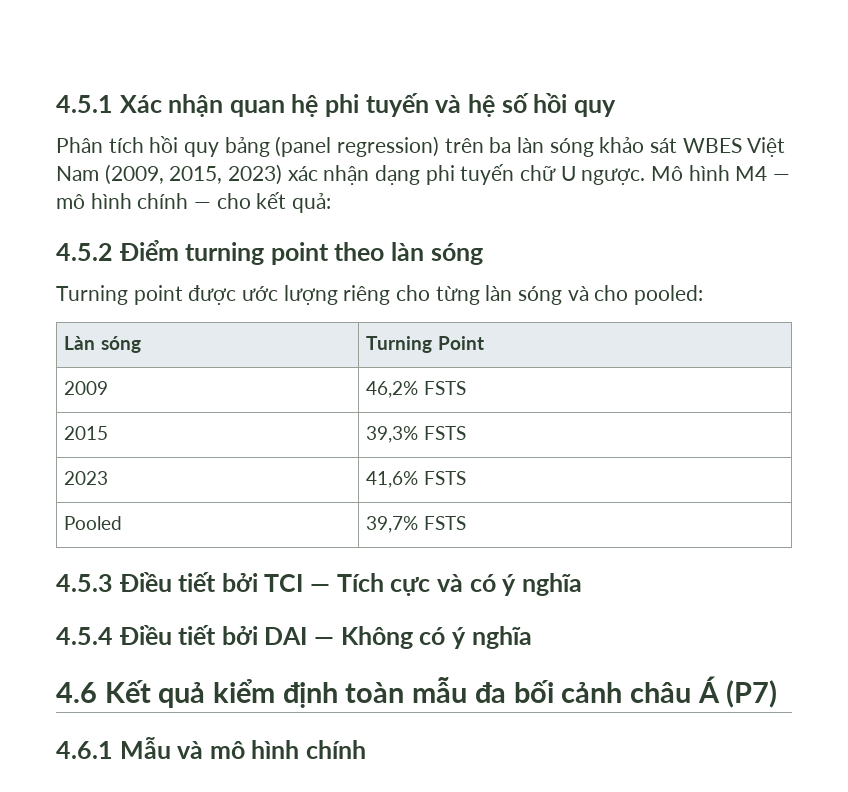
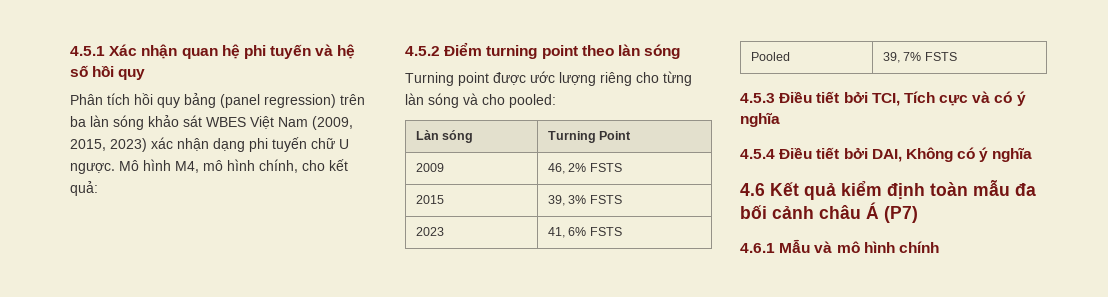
[735,166,791,181] [56,193,212,209] M4 — mô hình chính — -> [175,159,298,173] M4, mô hình chính,
[366,381,419,398] 46,2% -> [547,163,587,174] 46, 2%
[366,426,419,443] 39,3% -> [547,195,587,206] 39, 3%
[366,471,419,488] 41,6% -> [547,227,587,238] 41, 6%
[366,516,419,533] 39,7% -> [882,52,922,63] 39, 7%
[264,574,331,592] TCI — -> [871,93,900,106] TCI,
[264,627,335,645] DAI — -> [871,149,902,162] DAI,

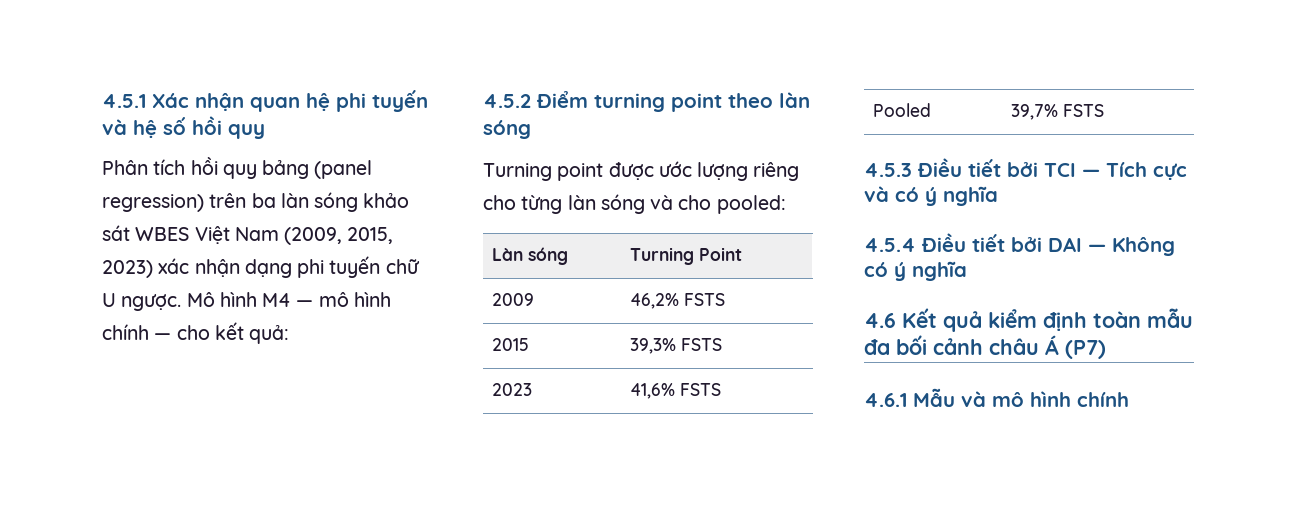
[175,159,298,173] M4, mô hình chính, -> [262,292,391,307] [102,324,172,340] M4 — mô hình chính —
[547,163,587,174] 46, 2% -> [630,293,680,309] 46,2%
[547,195,587,206] 39, 3% -> [630,338,677,354] 39,3%
[547,227,587,238] 41, 6% -> [630,383,676,399] 41,6%
[882,52,922,63] 39, 7% -> [1011,104,1059,120] 39,7%
[871,93,900,106] TCI, -> [1044,163,1100,177] TCI —
[871,149,902,162] DAI, -> [1048,237,1106,252] DAI —

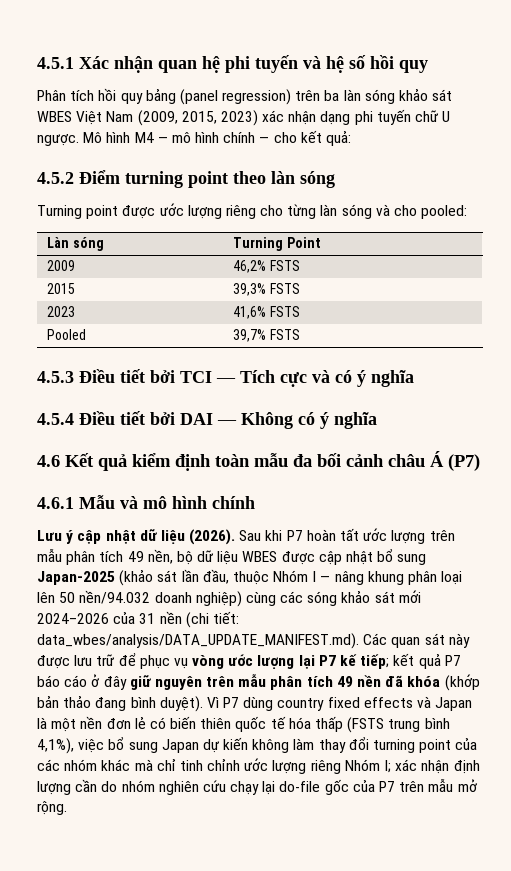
(1129, 399) none -> [37,528,455,545] [37,548,427,565] [37,569,463,586] [37,590,421,607] [37,611,239,628] [37,633,470,649] [37,653,461,669] [37,674,480,691] [37,696,473,712] [37,716,450,733] [37,737,478,754] [37,758,480,774] [37,778,478,795] [37,801,67,815] // Lưu ý cập nhật dữ liệu (2026). Sau khi P7 hoàn tất ước lượng trên mẫu phân tích 49 nền, bộ dữ liệu WBES được cập nhật bổ sung Japan-2025 (khảo sát lần đầu, thuộc Nhóm I — nâng khung phân loại lên 50 nền/94.032 doanh nghiệp) cùng các sóng khảo sát mới 2024–2026 của 31 nền (chi tiết: data_wbes/analysis/DATA_UPDATE_MANIFEST.md). Các quan sát này được lưu trữ để phục vụ vòng ước lượng lại P7 kế tiếp; kết quả P7 báo cáo ở đây giữ nguyên trên mẫu phân tích 49 nền đã khóa (khớp bản thảo đang bình duyệt). Vì P7 dùng country fixed effects và Japan là một nền đơn lẻ có biến thiên quốc tế hóa thấp (FSTS trung bình 4,1%), việc bổ sung Japan dự kiến không làm thay đổi turning point của các nhóm khác mà chỉ tinh chỉnh ước lượng riêng Nhóm I; xác nhận định lượng cần do nhóm nghiên cứu chạy lại do-file gốc của P7 trên mẫu mở rộng.

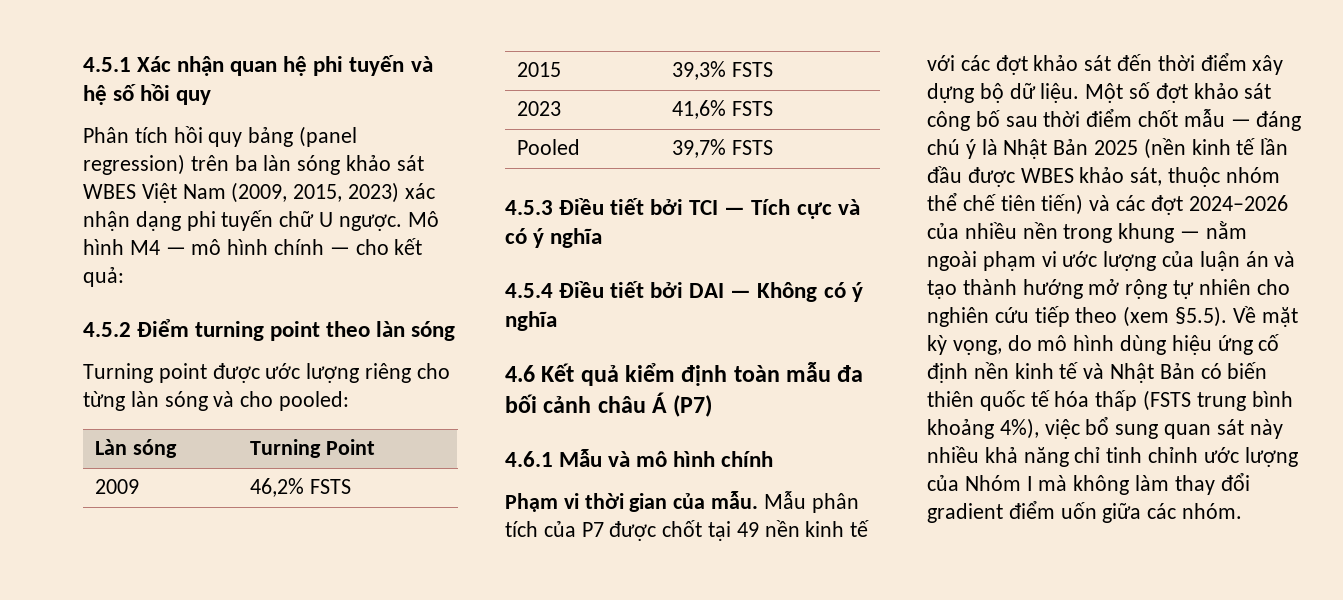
[37,528,455,545] [37,548,427,565] [37,569,463,586] [37,590,421,607] [37,611,239,628] [37,633,470,649] [37,653,461,669] [37,674,480,691] [37,696,473,712] [37,716,146,732] Lưu ý cập nhật dữ liệu (2026). Sau khi P7 hoàn tất ước lượng trên mẫu phân tích 49 nền, bộ dữ liệu WBES được cập nhật bổ sung Japan-2025 (khảo sát lần đầu, thuộc Nhóm I — nâng khung phân loại lên 50 nền/94.032 doanh nghiệp) cùng các sóng khảo sát mới 2024–2026 của 31 nền (chi tiết: data_wbes/analysis/DATA_UPDATE_MANIFEST.md). Các quan sát này được lưu trữ để phục vụ vòng ước lượng lại P7 kế tiếp; kết quả P7 báo cáo ở đây giữ nguyên trên mẫu phân tích 49 nền đã khóa (khớp bản thảo đang bình duyệt). Vì P7 dùng country fixed effects và Japan là một nền đơn lẻ -> [505,491,859,513] [505,520,870,541] [927,53,1284,75] [927,82,1272,103] [927,109,1302,131] [927,138,1289,159] [927,166,1280,187] [927,193,1288,215] [927,221,1247,243] [927,251,1296,271] [927,279,1290,299] [927,306,1298,327] [927,334,1281,355] [927,362,1195,383] Phạm vi thời gian của mẫu. Mẫu phân tích của P7 được chốt tại 49 nền kinh tế với các đợt khảo sát đến thời điểm xây dựng bộ dữ liệu. Một số đợt khảo sát công bố sau thời điểm chốt mẫu — đáng chú ý là Nhật Bản 2025 (nền kinh tế lần đầu được WBES khảo sát, thuộc nhóm thể chế tiên tiến) và các đợt 2024–2026 của nhiều nền trong khung — nằm ngoài phạm vi ước lượng của luận án và tạo thành hướng mở rộng tự nhiên cho nghiên cứu tiếp theo (xem §5.5). Về mặt kỳ vọng, do mô hình dùng hiệu ứng cố định nền kinh tế và Nhật Bản
[37,738,74,754] 4,1%), -> [927,418,1039,439] khoảng 4%),
[161,737,478,753] [37,759,153,771] Japan dự kiến không làm thay đổi turning point của các nhóm khác mà -> [1164,419,1283,439] [927,446,1069,467] quan sát này nhiều khả năng
[310,759,480,774] [37,778,478,795] [37,801,67,815] riêng Nhóm I; xác nhận định lượng cần do nhóm nghiên cứu chạy lại do-file gốc của P7 trên mẫu mở rộng. -> [927,473,1250,495] [927,501,1243,523] của Nhóm I mà không làm thay đổi gradient điểm uốn giữa các nhóm.

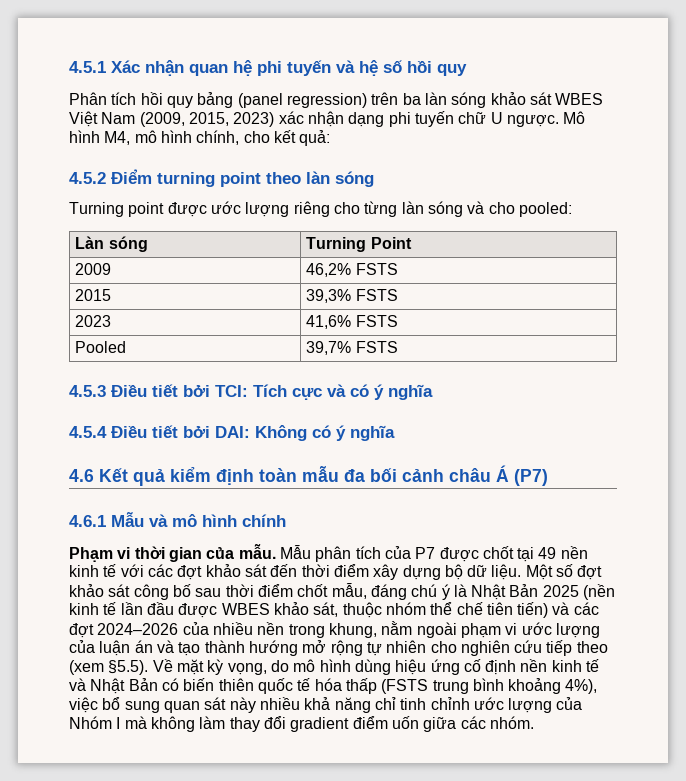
[129,239,350,255] M4 — mô hình chính — -> [104,130,240,145] M4, mô hình chính,
[689,200,746,215] TCI — -> [215,385,248,397] TCI:
[689,283,752,298] DAI — -> [215,426,250,438] DAI:
[1183,109,1251,127] mẫu — -> [331,583,367,599] mẫu,
[1118,223,1201,243] khung — -> [328,623,377,638] khung,

